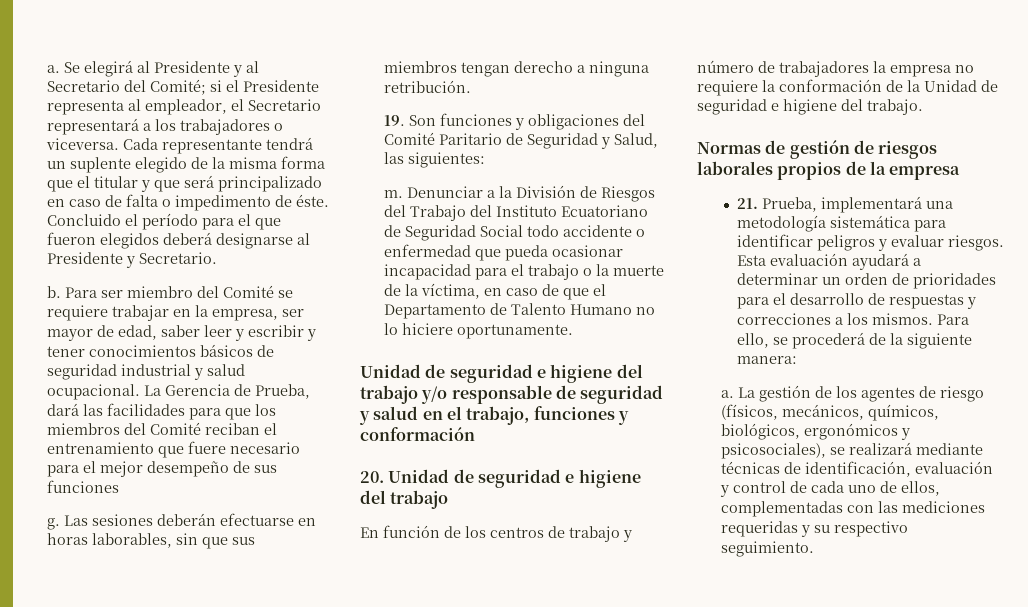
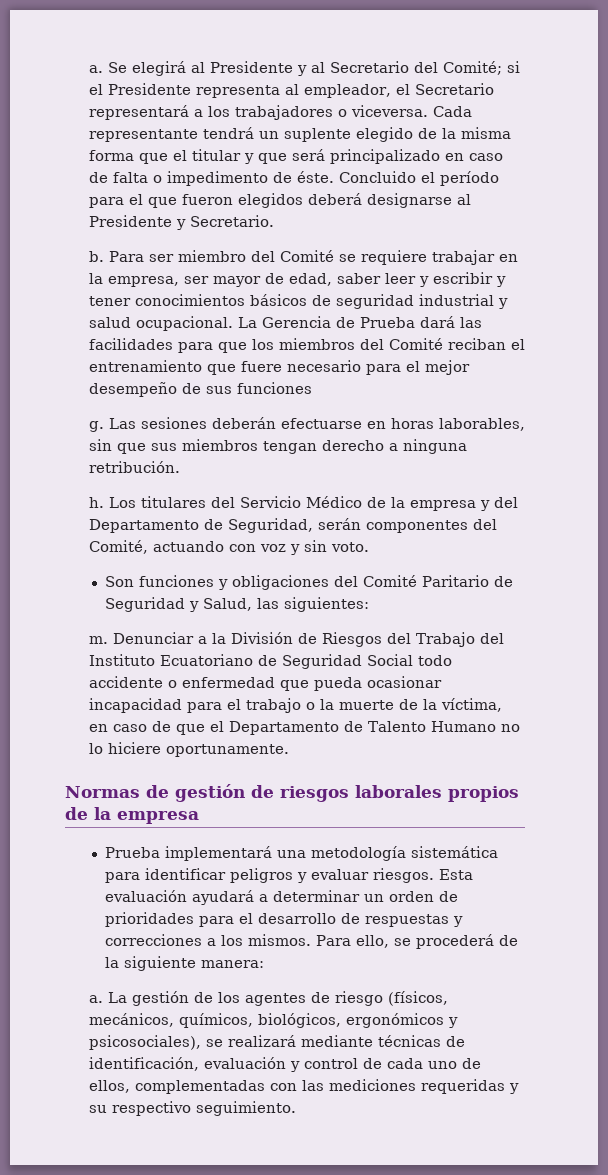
[255,384,311,399] Prueba, -> [359,317,415,328] Prueba
[384,115,406,126] 19. -> [88,496,518,511] [88,518,497,533] [88,540,369,555] h. Los titulares del Servicio Médico de la empresa y del Departamento de Seguridad, serán componentes del Comité, actuando con voz y sin voto. //
[360,364,643,383] [360,385,664,404] [359,406,629,425] [360,427,475,441] [360,469,641,488] [360,490,449,509] [360,525,632,542] [697,60,974,77] [697,79,998,96] [697,99,923,115] // Unidad de seguridad e higiene del trabajo y/o responsable de seguridad y salud en el trabajo, funciones y conformación // 20. Unidad de seguridad e higiene del trabajo // En función de los centros de trabajo y número de trabajadores la empresa no requiere la conformación de la Unidad de seguridad e higiene del trabajo. -> (289, 750) none
[737,197,818,212] 21. Prueba, -> [104,847,160,858] Prueba

